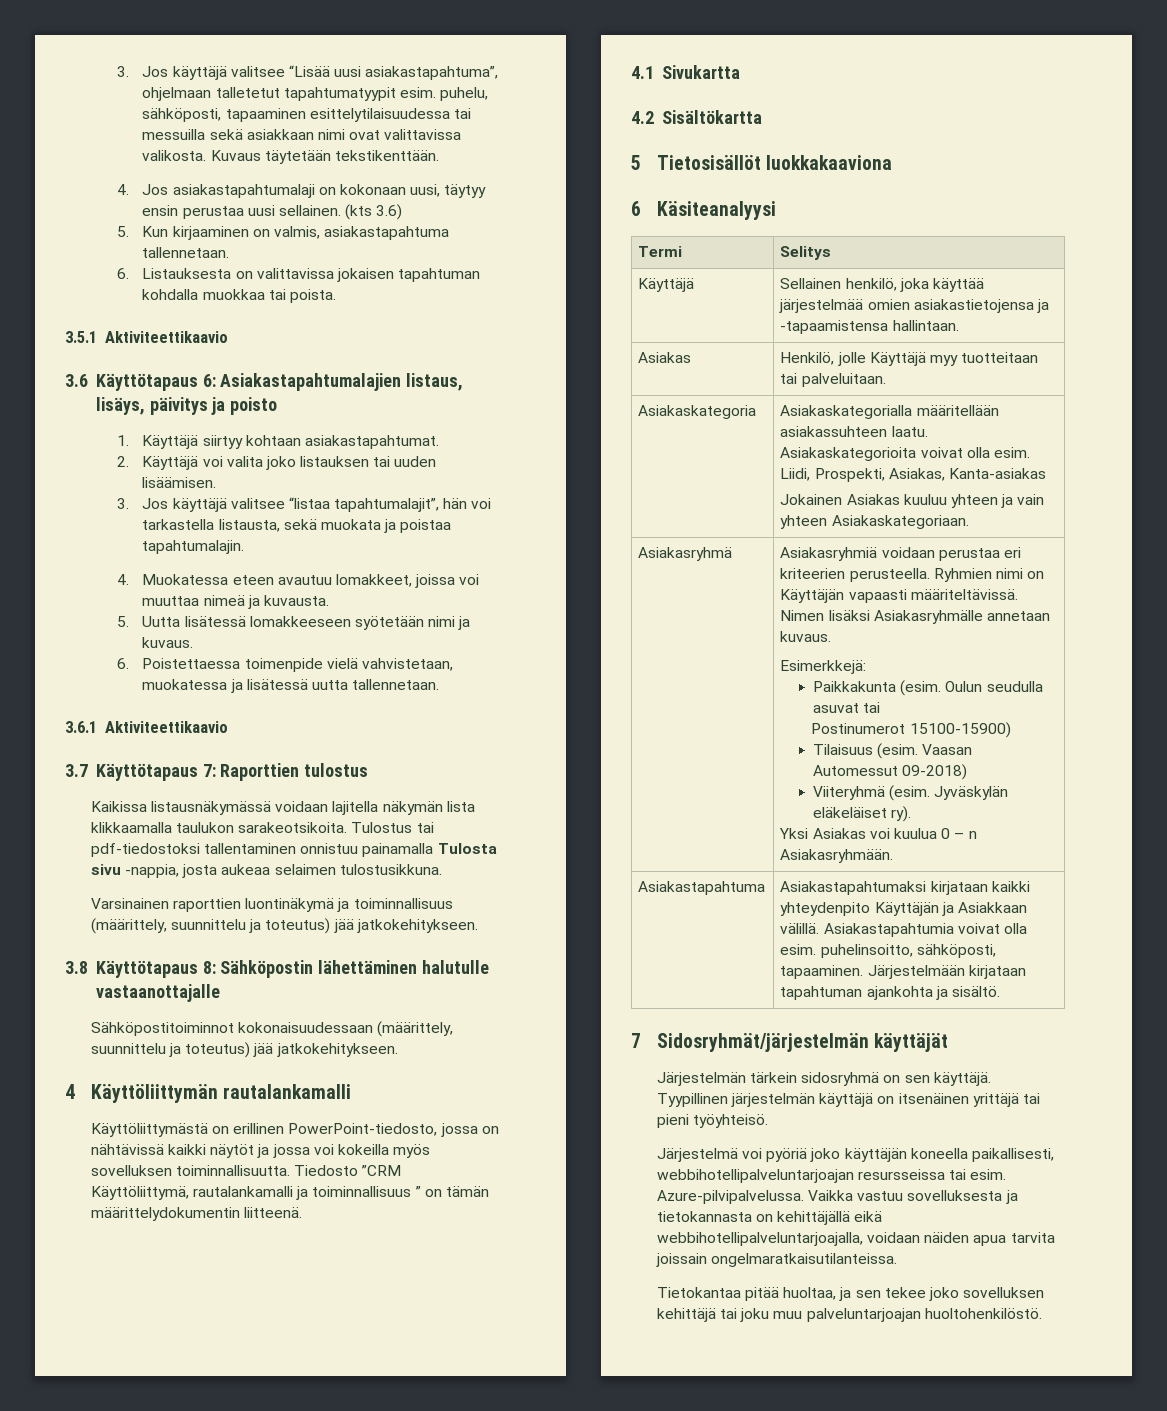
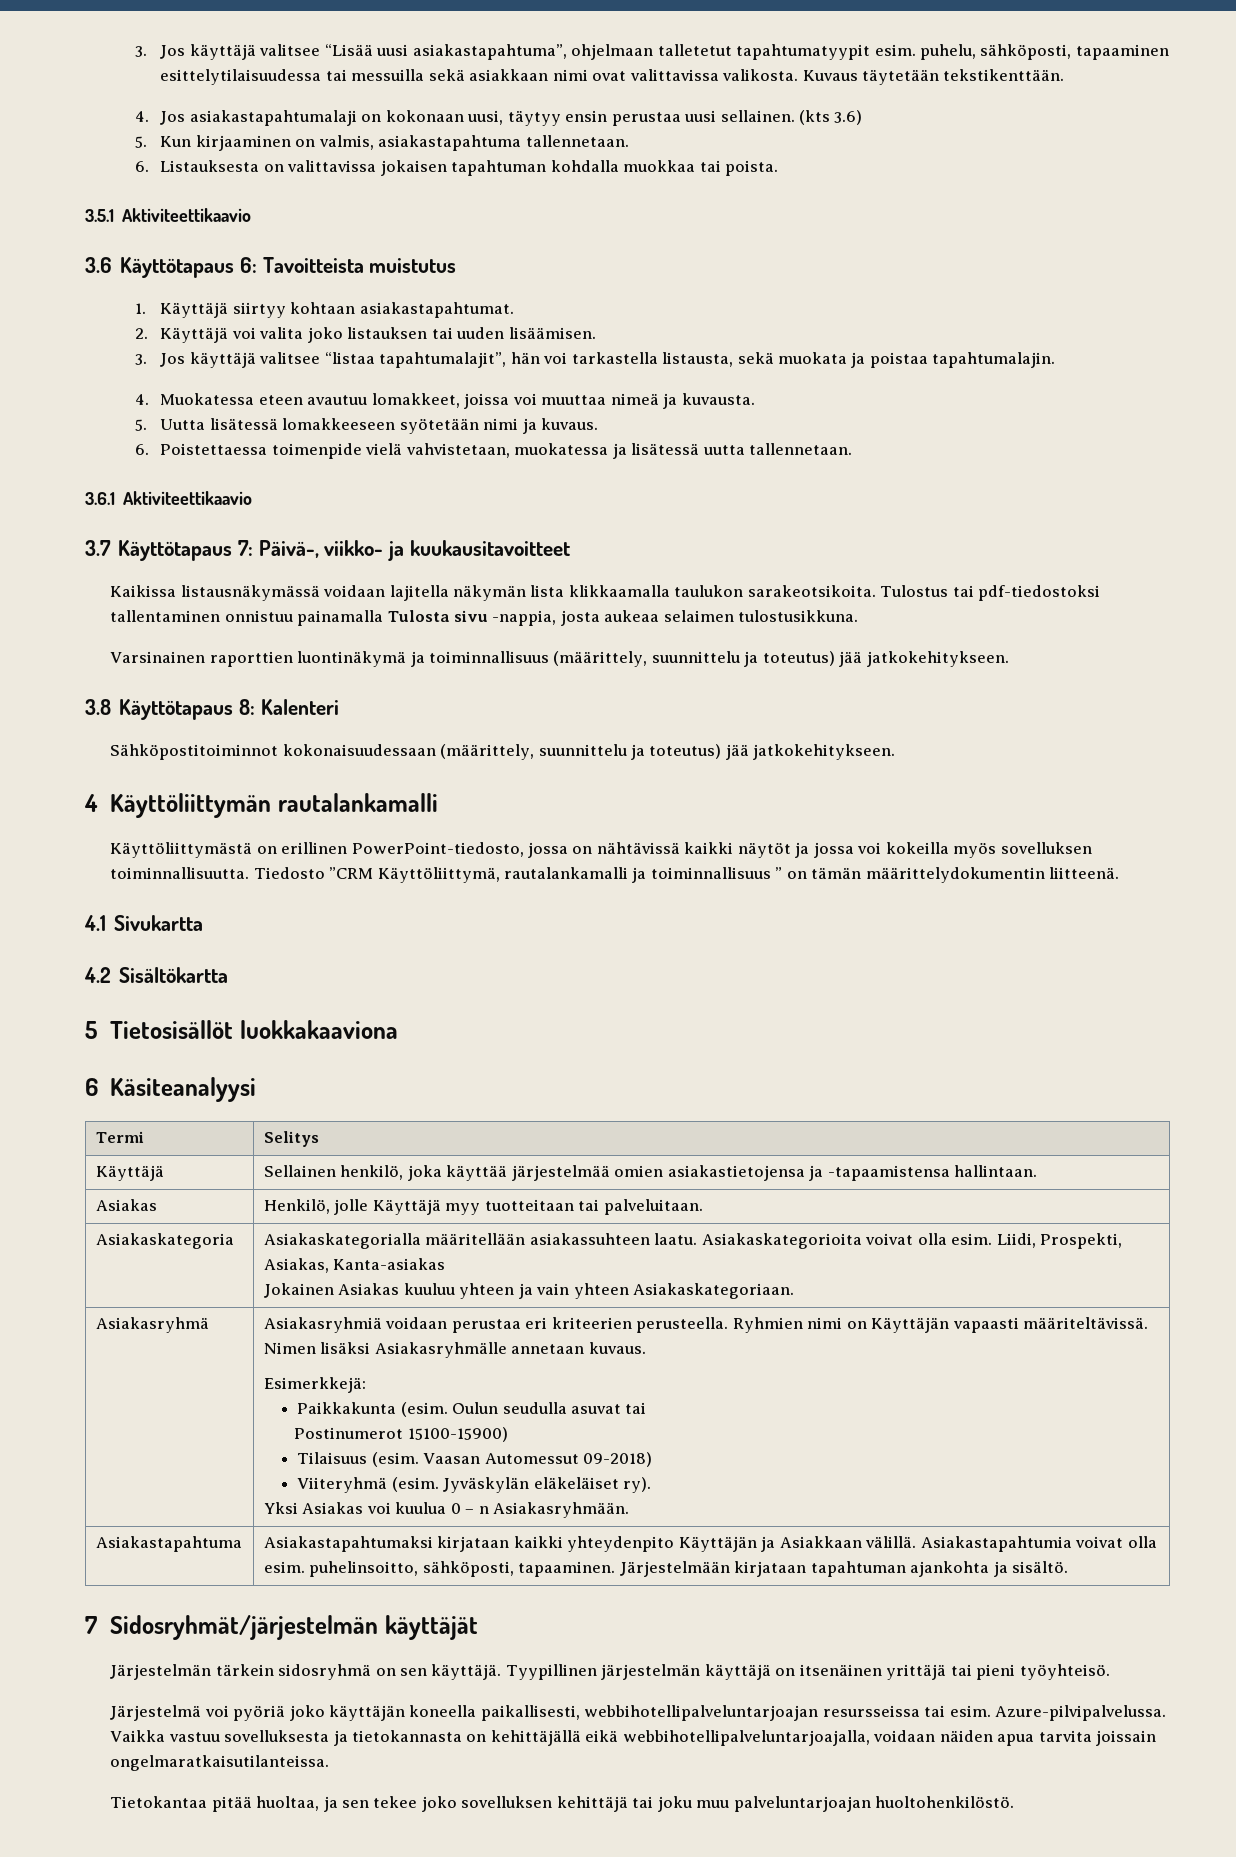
[220,373,464,391] [95,397,278,415] Asiakastapahtumalajien listaus, lisäys, päivitys ja poisto -> [262,257,457,273] Tavoitteista muistutus
[220,763,369,781] Raporttien tulostus -> [258,540,570,561] Päivä-, viikko- ja kuukausitavoitteet
[220,960,490,978] [95,984,220,1002] Sähköpostin lähettäminen halutulle vastaanottajalle -> [260,699,339,715] Kalenteri

